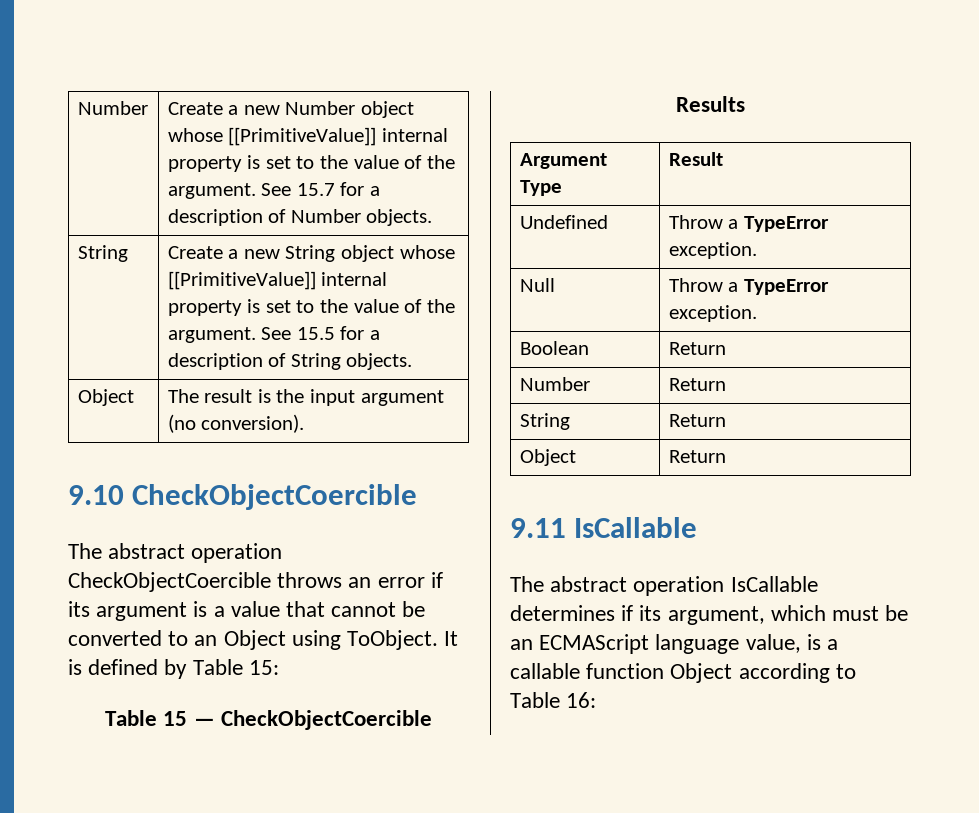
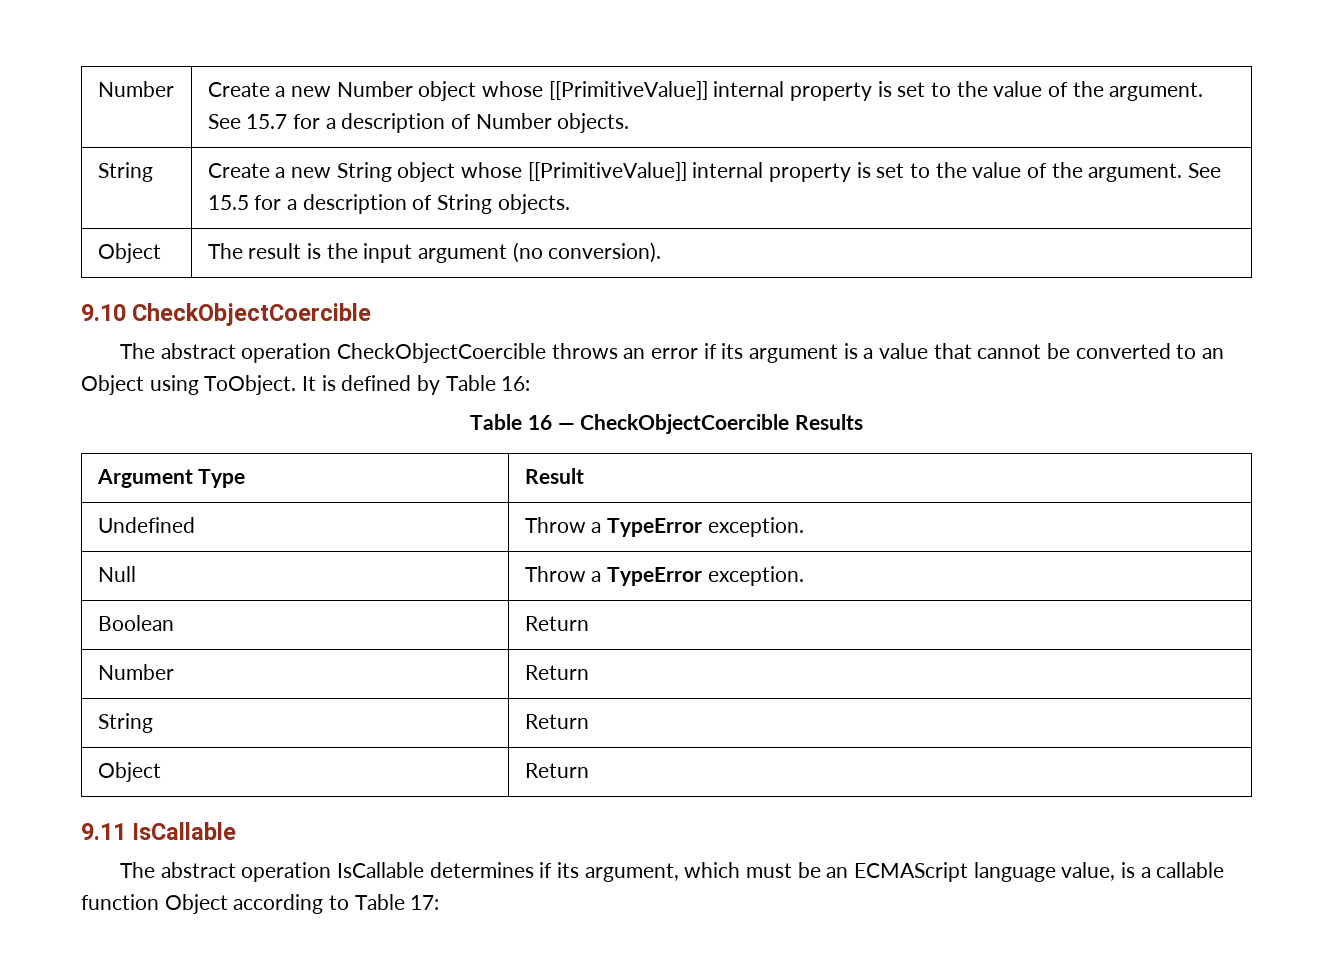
[248,660,279,675] [105,710,188,726] 15: // Table 15 -> [501,376,531,391] [470,414,552,430] 16: // Table 16
[566,692,597,708] 16: -> [410,895,440,910] 17:

